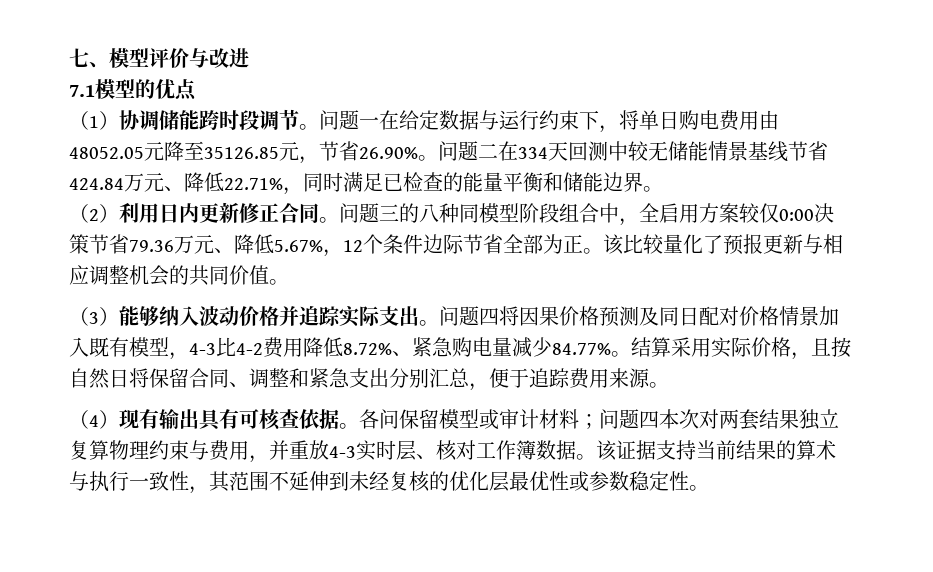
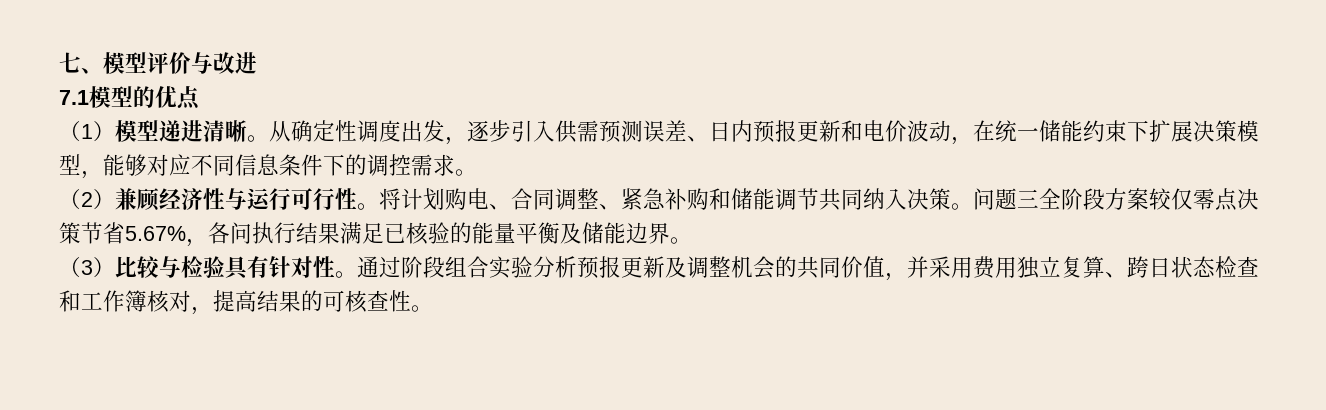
[119,109,779,133] [69,141,828,164] [69,172,443,195] 协调储能跨时段调节。问题一在给定数据与运行约束下，将单日购电费用由48052.05元降至35126.85元，节省26.90%。问题二在334天回测中较无储能情景基线节省424.84万元、降低22.71%，同时满足已检查 -> [115,120,1259,145] [59,154,477,179] [59,188,1259,211] [59,222,450,247] 模型递进清晰。从确定性调度出发，逐步引入供需预测误差、日内预报更新和电价波动，在统一储能约束下扩展决策模型，能够对应不同信息条件下的调控需求。 // （2）兼顾经济性与运行可行性。将计划购电、合同调整、紧急补购和储能调节共同纳入决策。问题三全阶段方案较仅零点决策节省5.67%，各问执行结果满足已核验
[543,172,563,192] 和 -> [560,223,582,244] 及
[89,202,834,226] [69,234,843,257] [69,265,89,285] 2）利用日内更新修正合同。问题三的八种同模型阶段组合中，全启用方案较仅0:00决策节省79.36万元、降低5.67%，12个条件边际节省全部为正。该比较量化了预报更新与相应 -> [81,256,687,280] 3）比较与检验具有针对性。通过阶段组合实验分析预报更新及
[269,279,289,285] [69,306,839,327] [69,337,851,360] [69,368,669,391] [69,408,839,431] [69,440,836,463] [69,471,669,494] 。 // （3）能够纳入波动价格并追踪实际支出。问题四将因果价格预测及同日配对价格情景加入既有模型，4-3比4-2费用降低8.72%、紧急购电量减少84.77%。结算采用实际价格，且按自然日将保留合同、调整和紧急支出分别汇总，便于追踪费用来源。 // （4）现有输出具有可核查依据。各问保留模型或审计材料；问题四本次对两套结果独立复算物理约束与费用，并重放4-3实时层、核对工作簿数据。该证据支持当前结果的算术与执行一致性，其范围不延伸到未经复核的优化层最优性或参数稳定 -> [885,256,1259,281] [59,290,389,315] ，并采用费用独立复算、跨日状态检查和工作簿核对，提高结果的可核查

